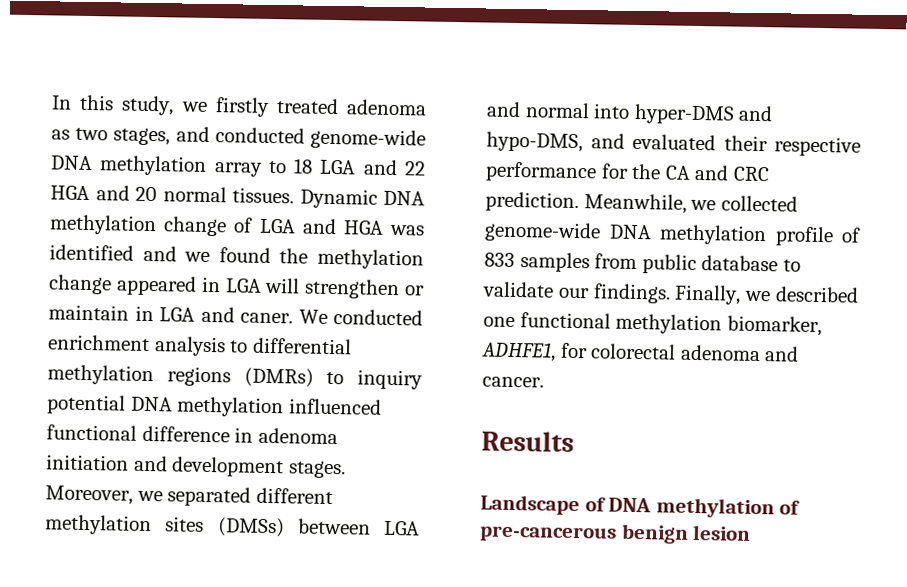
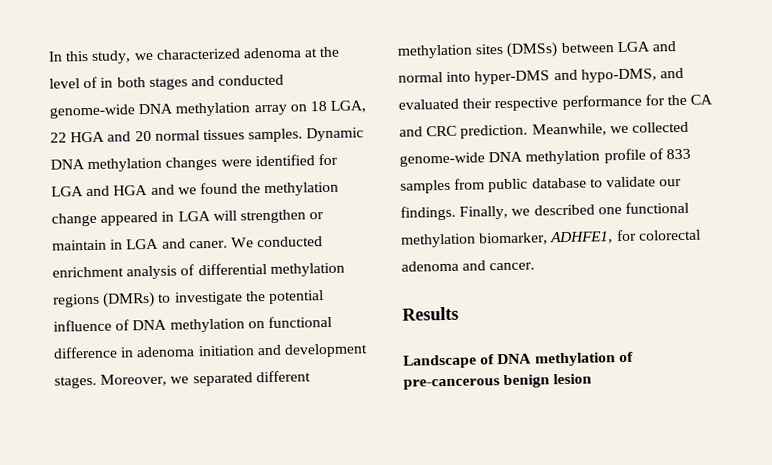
[214,97,427,117] [51,127,171,146] firstly treated adenoma as two stages, -> [155,46,341,60] [49,76,188,90] characterized adenoma at the level of in both stages
[267,158,398,176] to 18 LGA and -> [289,100,367,113] on 18 LGA,
[232,187,294,204] tissues. -> [202,128,304,143] tissues samples.
[163,216,254,237] change of -> [165,153,338,171] changes were identified for
[389,224,425,236] [49,244,134,261] was identified -> (149, 190) none
[230,340,249,353] to -> [180,264,196,276] of
[357,369,423,390] [46,394,382,418] inquiry potential DNA methylation influenced -> [173,290,324,306] [53,318,265,333] investigate the potential influence of DNA methylation on

